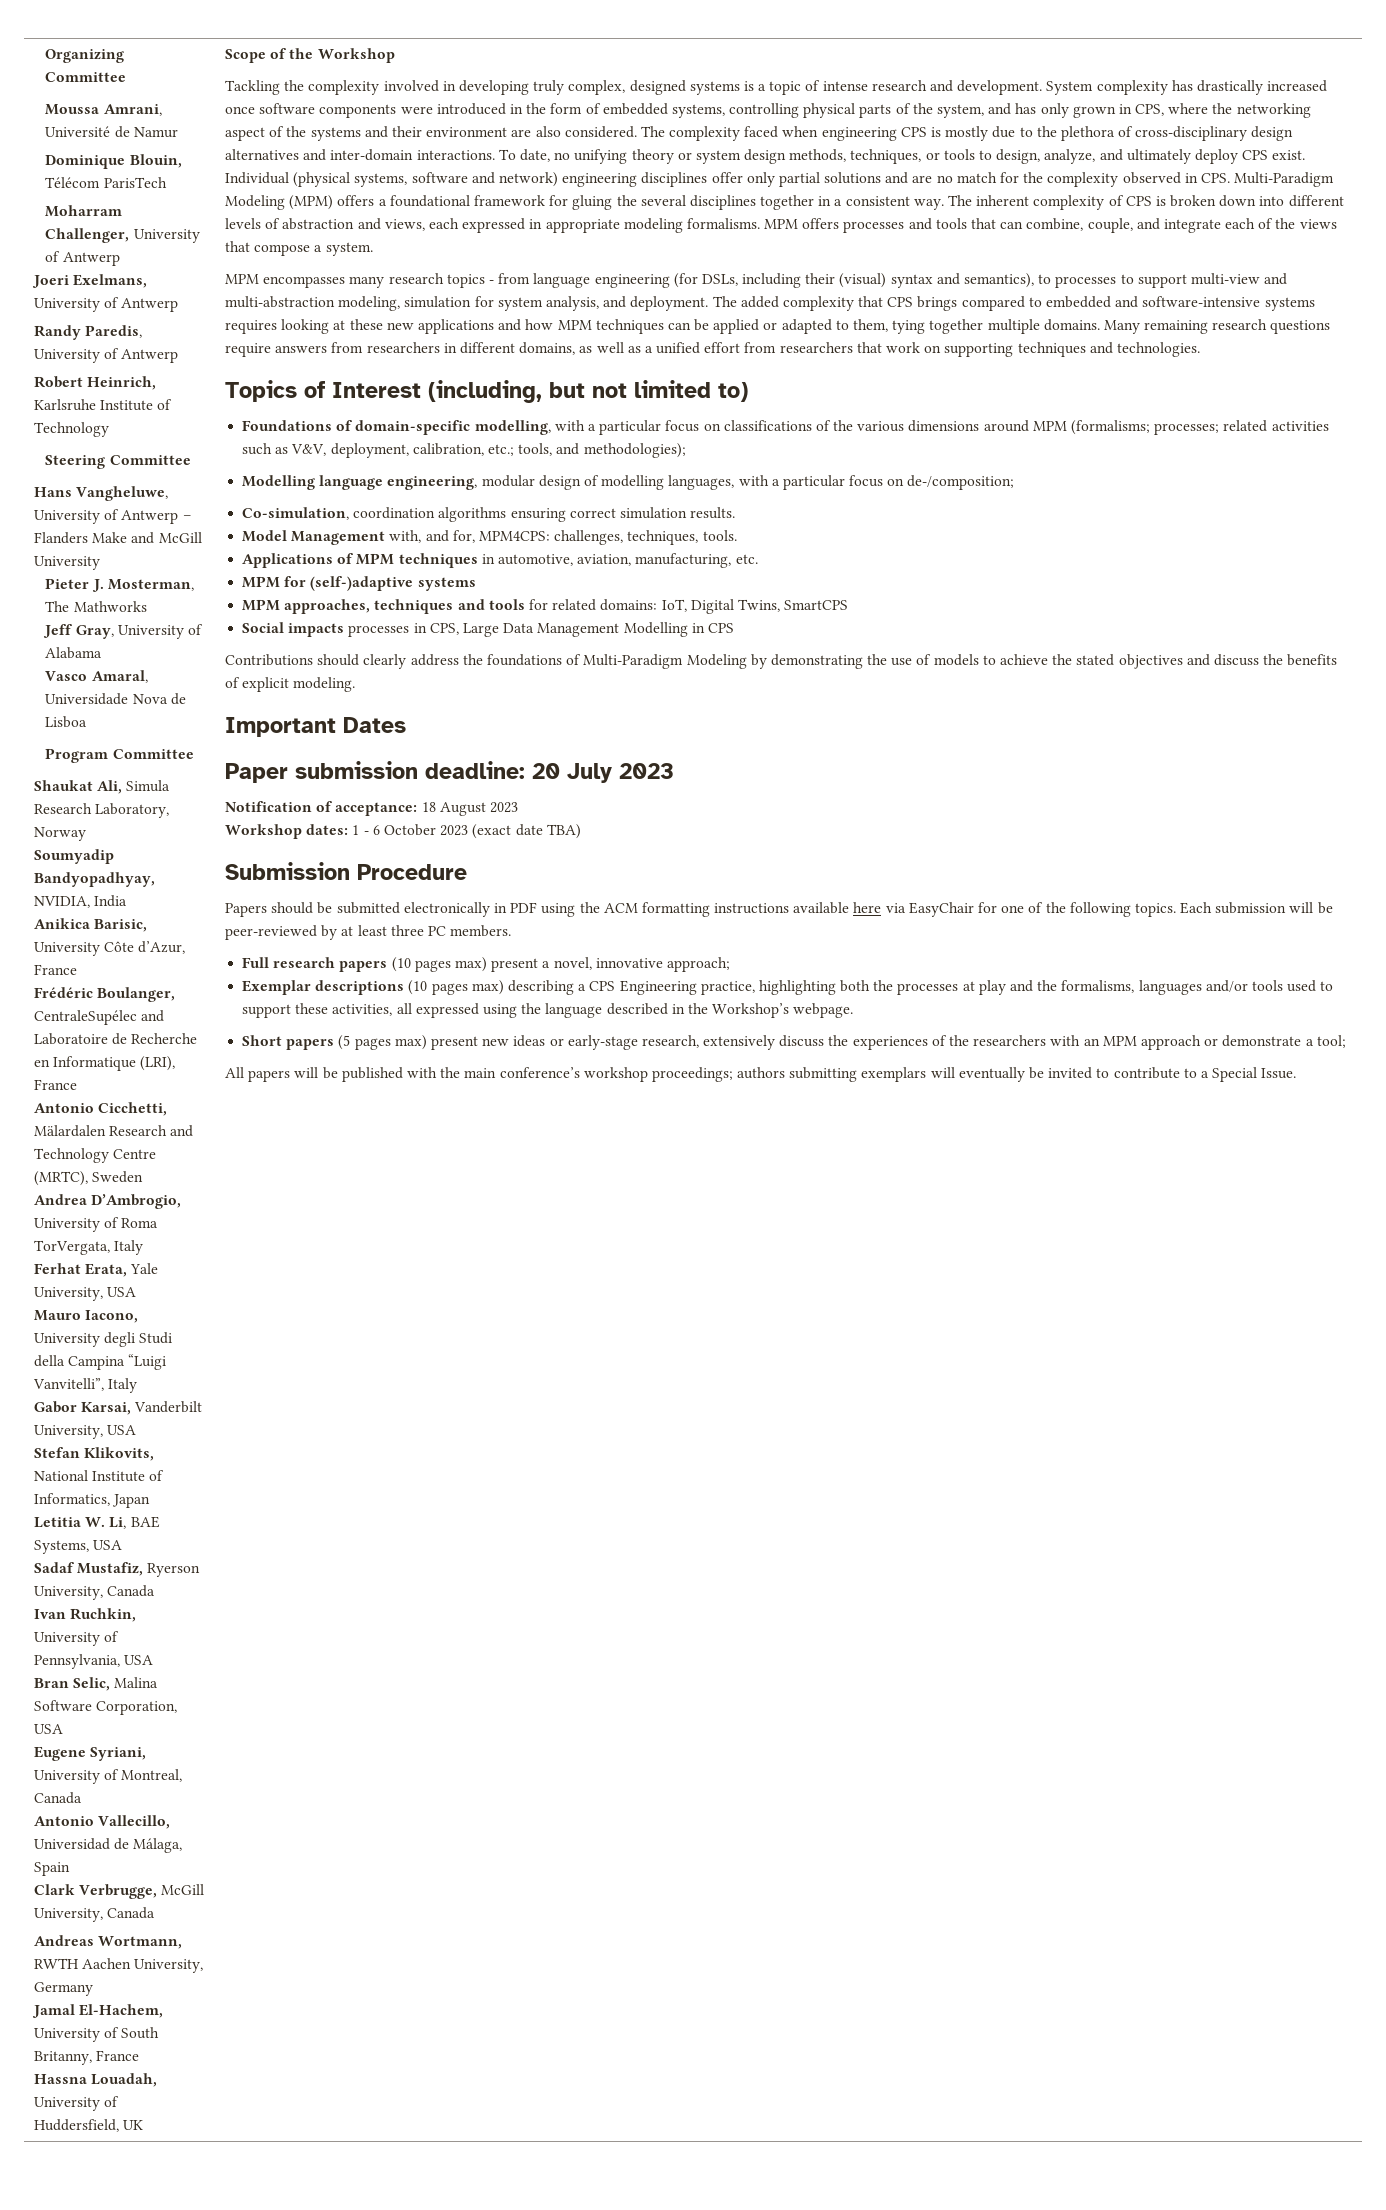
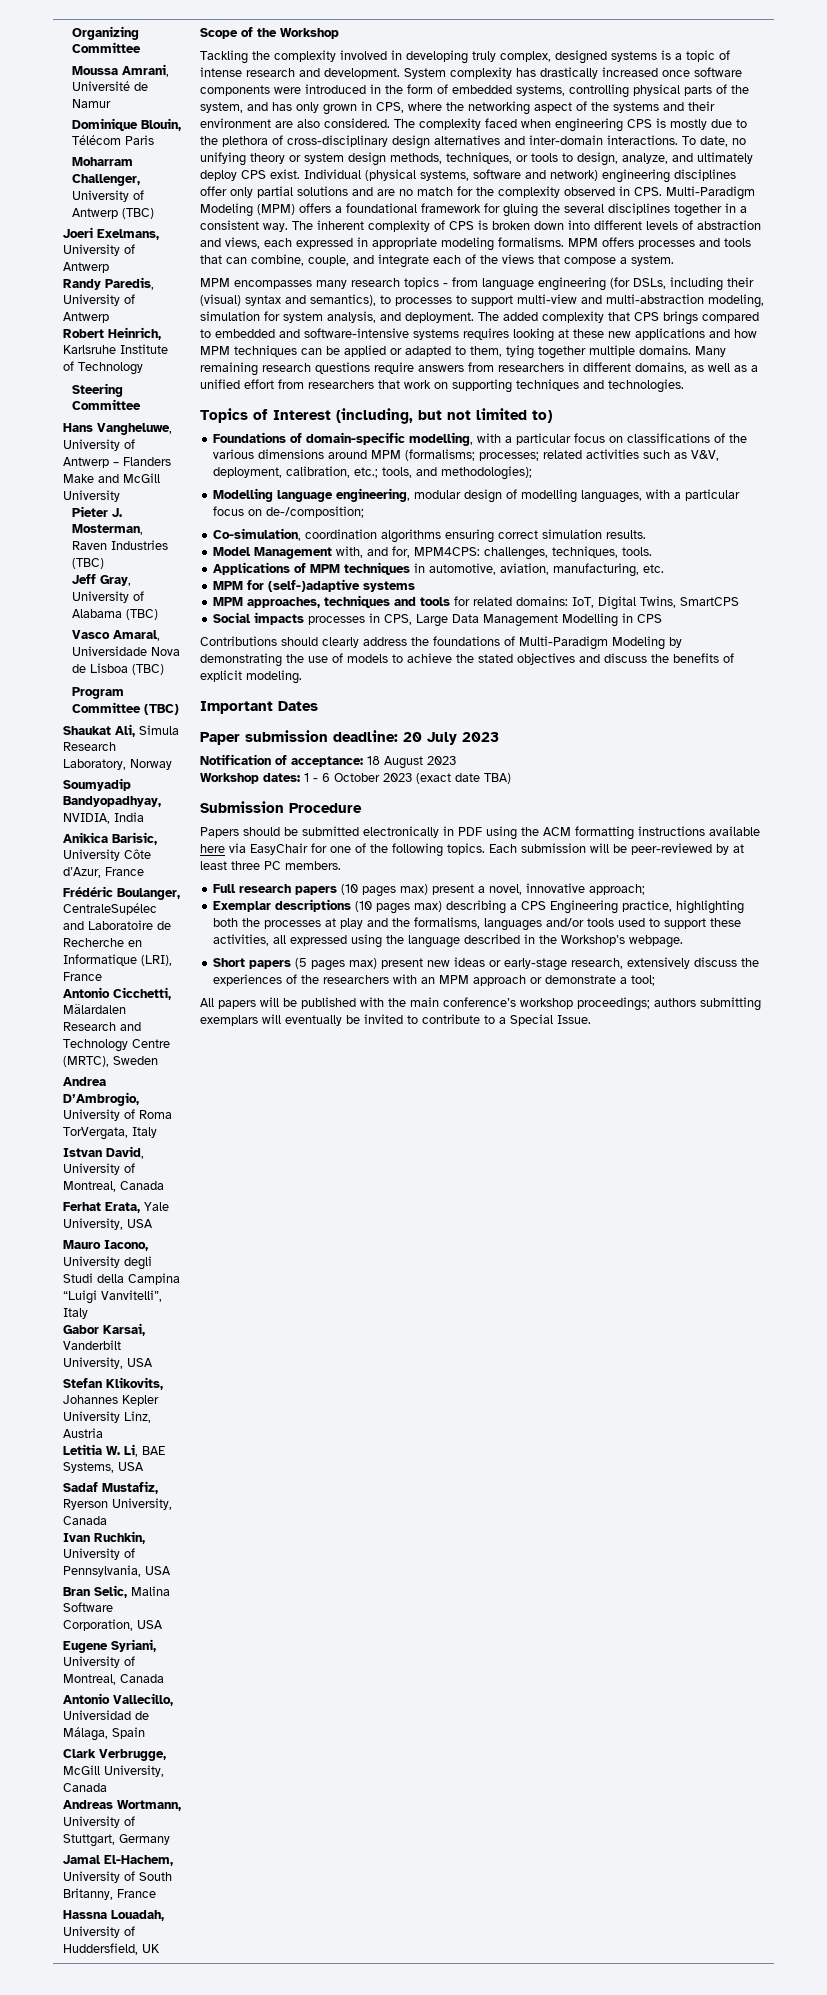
[103,177,167,188] ParisTech -> [125,135,155,145] Paris
(120, 259) none -> [122,208,155,219] (TBC)
[45,601,147,612] The Mathworks -> [72,540,169,550] [72,558,105,569] Raven Industries (TBC)
(103, 653) none -> [126,609,159,620] (TBC)
(88, 722) none -> [132,664,165,675] (TBC)
(194, 754) none -> [144,704,180,715] (TBC)
(144, 1247) none -> [62,1146,144,1159] [62,1163,135,1175] [62,1181,164,1192] // Istvan David, University of Montreal, Canada
[34,1470,165,1482] [34,1493,151,1508] National Institute of Informatics, Japan -> [62,1395,159,1406] [62,1411,151,1423] [62,1428,103,1438] Johannes Kepler University Linz, Austria
[34,1958,204,1973] RWTH Aachen University, -> [62,1816,135,1828] [62,1834,115,1847] University of Stuttgart,

